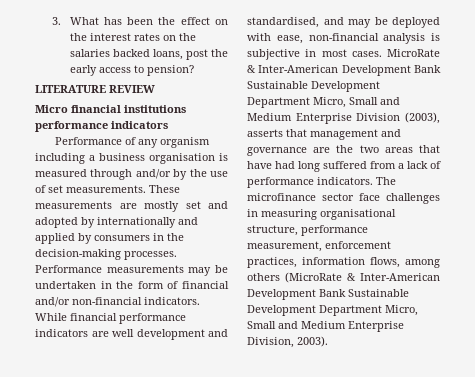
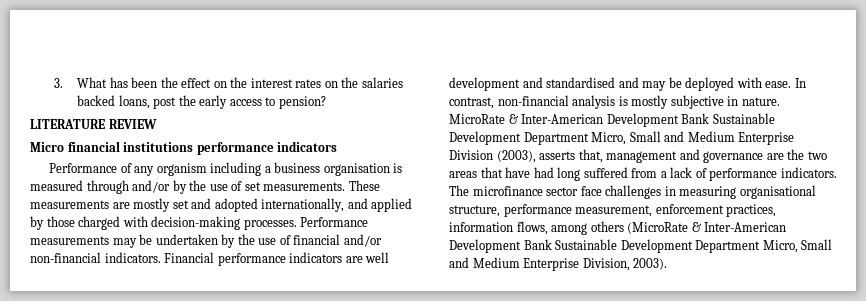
[81,217,176,228] by internationally -> [261,198,345,212] internationally,
[94,233,184,241] consumers in the -> [46,216,148,230] those charged with
[100,281,164,289] in the form -> [221,234,277,248] by the use
[35,313,117,321] While financial -> [164,252,215,263] Financial
[247,17,319,28] standardised, -> [546,77,616,88] standardised
[276,35,303,44] ease, -> [765,78,806,88] [449,97,494,109] ease. In contrast,
(440, 37) none -> [631,95,669,109] mostly
[321,49,382,57] most cases. -> [741,97,780,106] nature.
[286,129,307,137] that -> [578,149,603,163] that,

